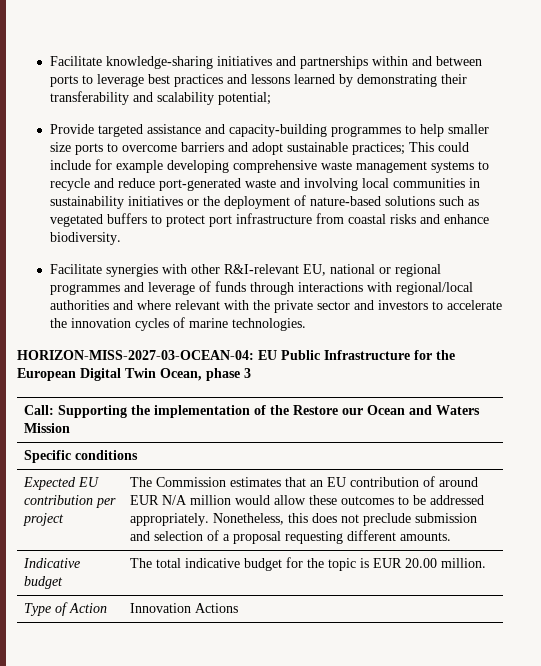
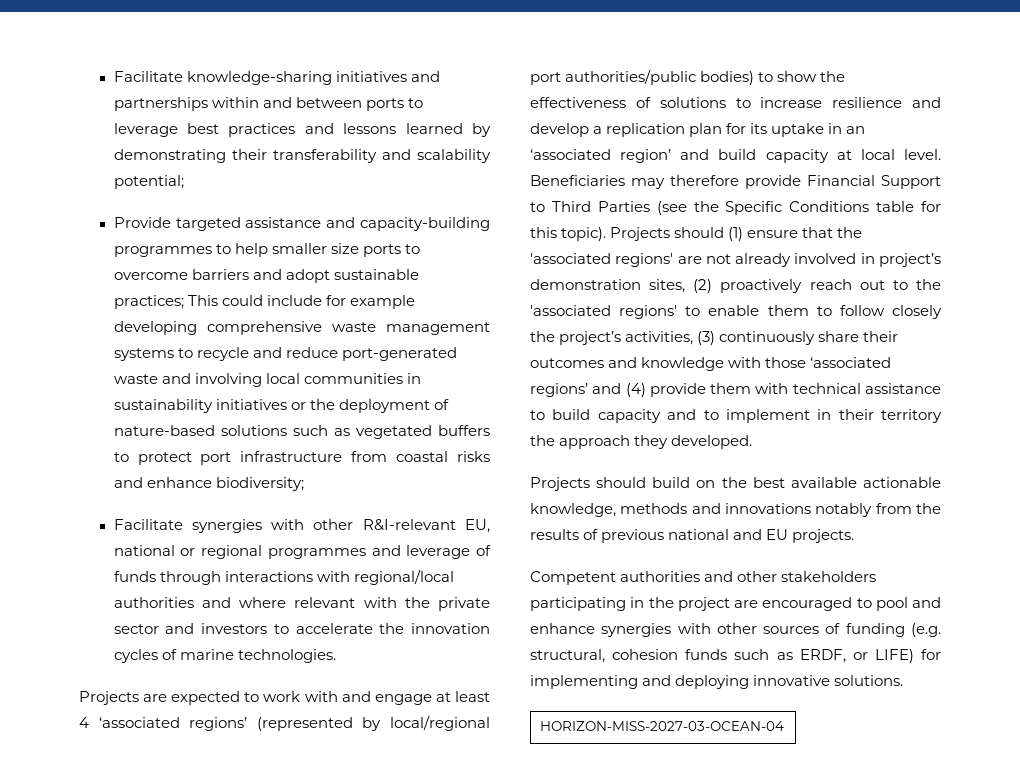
[49,232,121,245] biodiversity. -> [215,477,304,491] biodiversity;
[17,350,455,360] [17,368,251,381] [23,405,480,418] [23,423,70,433] [23,450,138,463] [22,477,99,490] [23,495,116,508] [22,513,64,526] [129,476,478,487] [129,495,484,505] [129,513,477,526] [129,530,451,544] [22,558,80,568] [23,576,63,589] [129,557,486,571] [23,602,107,616] [129,603,238,613] HORIZON-MISS-2027-03-OCEAN-04: EU Public Infrastructure for the European Digital Twin Ocean, phase 3 // Call: Supporting the implementation of the Restore our Ocean and Waters Mission // Specific conditions // Expected EU contribution per project | The Commission estimates that an EU contribution of around EUR N/A million would allow these outcomes to be addressed appropriately. Nonetheless, this does not preclude submission and selection of a proposal requesting different amounts. // Indicative budget | The total indicative budget for the topic is EUR 20.00 million. // Type of Action | Innovation Actions -> [79,691,490,705] [79,715,490,731] [530,69,846,85] [530,97,941,108] [530,123,866,137] [530,149,941,163] [530,175,941,189] [530,201,941,215] [530,227,863,241] [530,253,941,267] [530,279,942,293] [530,305,942,319] [530,331,899,345] [530,357,892,371] [530,383,941,397] [530,409,942,423] [530,435,753,449] [530,477,941,491] [530,503,941,517] [530,529,855,543] [530,571,877,585] [530,597,941,611] [530,623,941,637] [530,649,941,663] [530,675,904,689] [540,721,785,731] Projects are expected to work with and engage at least 4 ‘associated regions’ (represented by local/regional port authorities/public bodies) to show the effectiveness of solutions to increase resilience and develop a replication plan for its uptake in an ‘associated region’ and build capacity at local level. Beneficiaries may therefore provide Financial Support to Third Parties (see the Specific Conditions table for this topic). Projects should (1) ensure that the 'associated regions' are not already involved in project’s demonstration sites, (2) proactively reach out to the 'associated regions' to enable them to follow closely the project’s activities, (3) continuously share their outcomes and knowledge with those ‘associated regions’ and (4) provide them with technical assistance to build capacity and to implement in their territory the approach they developed. // Projects should build on the best available actionable knowledge, methods and innovations notably from the results of previous national and EU projects. // Competent authorities and other stakeholders participating in the project are encouraged to pool and enhance synergies with other sources of funding (e.g. structural, cohesion funds such as ERDF, or LIFE) for implementing and deploying innovative solutions. // HORIZON-MISS-2027-03-OCEAN-04

